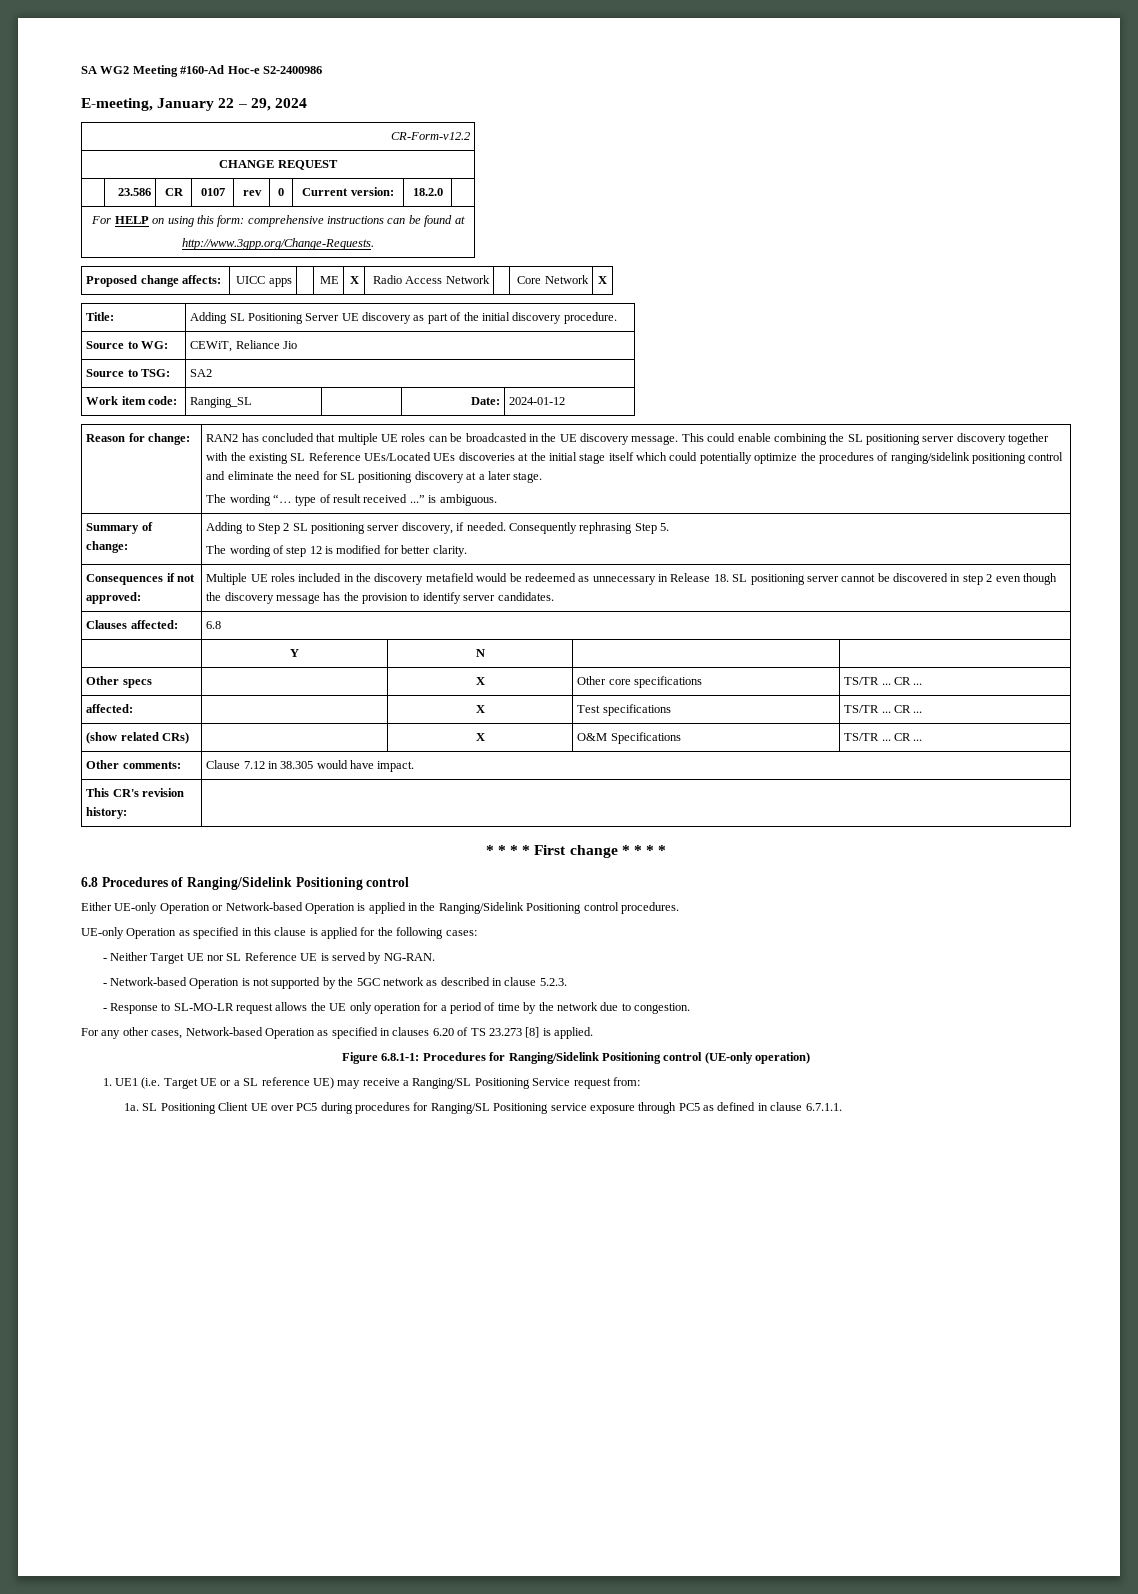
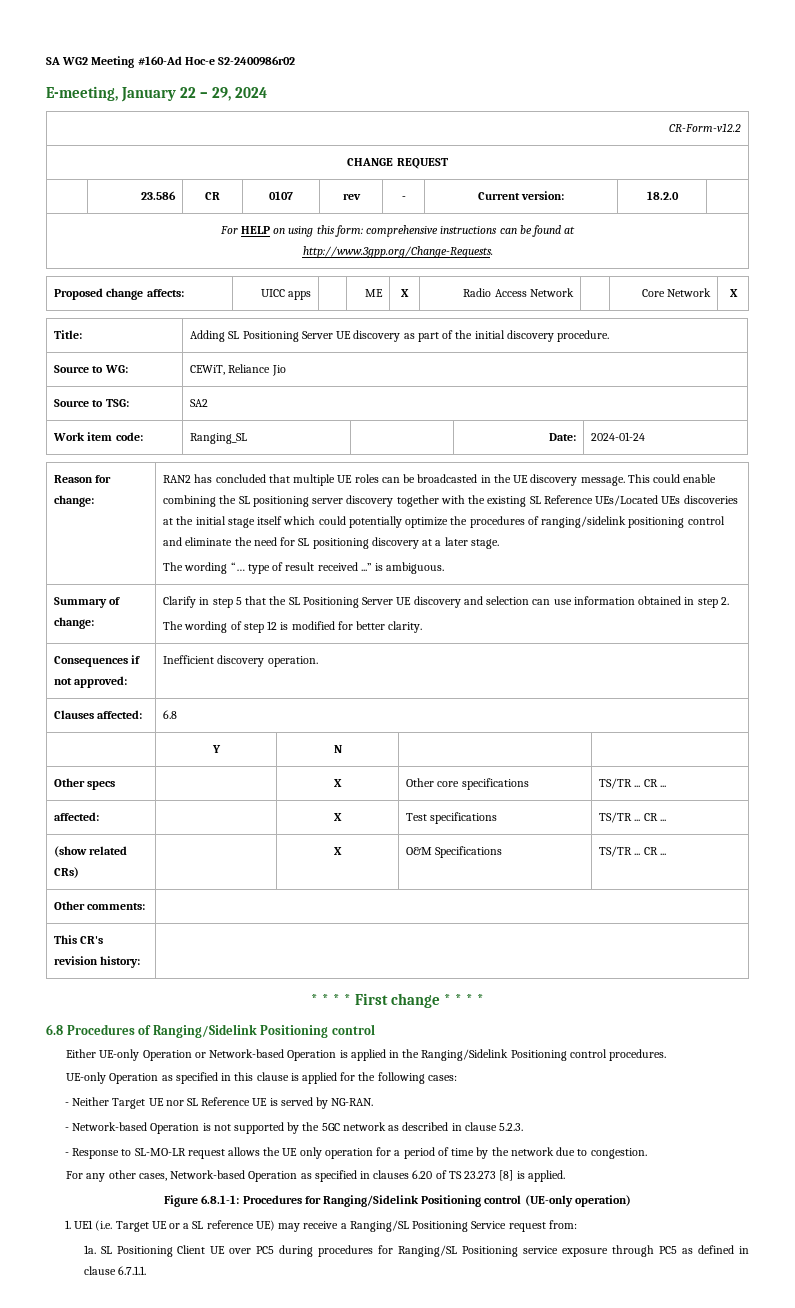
[262,66,322,74] S2-2400986 -> [218,56,296,66] S2-2400986r02
[278,188,284,196] 0 -> [401,196,406,200] -
[509,397,566,405] 2024-01-12 -> [591,432,646,441] 2024-01-24
[206,522,670,534] Adding to Step 2 SL positioning server discovery, if needed. Consequently rephrasing Step 5. -> [163,596,729,608] Clarify in step 5 that the SL Positioning Server UE discovery and selection can use information obtained in step 2.
[206,573,1057,585] [206,592,554,604] Multiple UE roles included in the discovery metafield would be redeemed as unnecessary in Release 18. SL positioning server cannot be discovered in step 2 even though the discovery message has the provision to identify server candidates. -> [163,655,318,667] Inefficient discovery operation.
[206,760,415,772] Clause 7.12 in 38.305 would have impact. -> (146, 906) none

